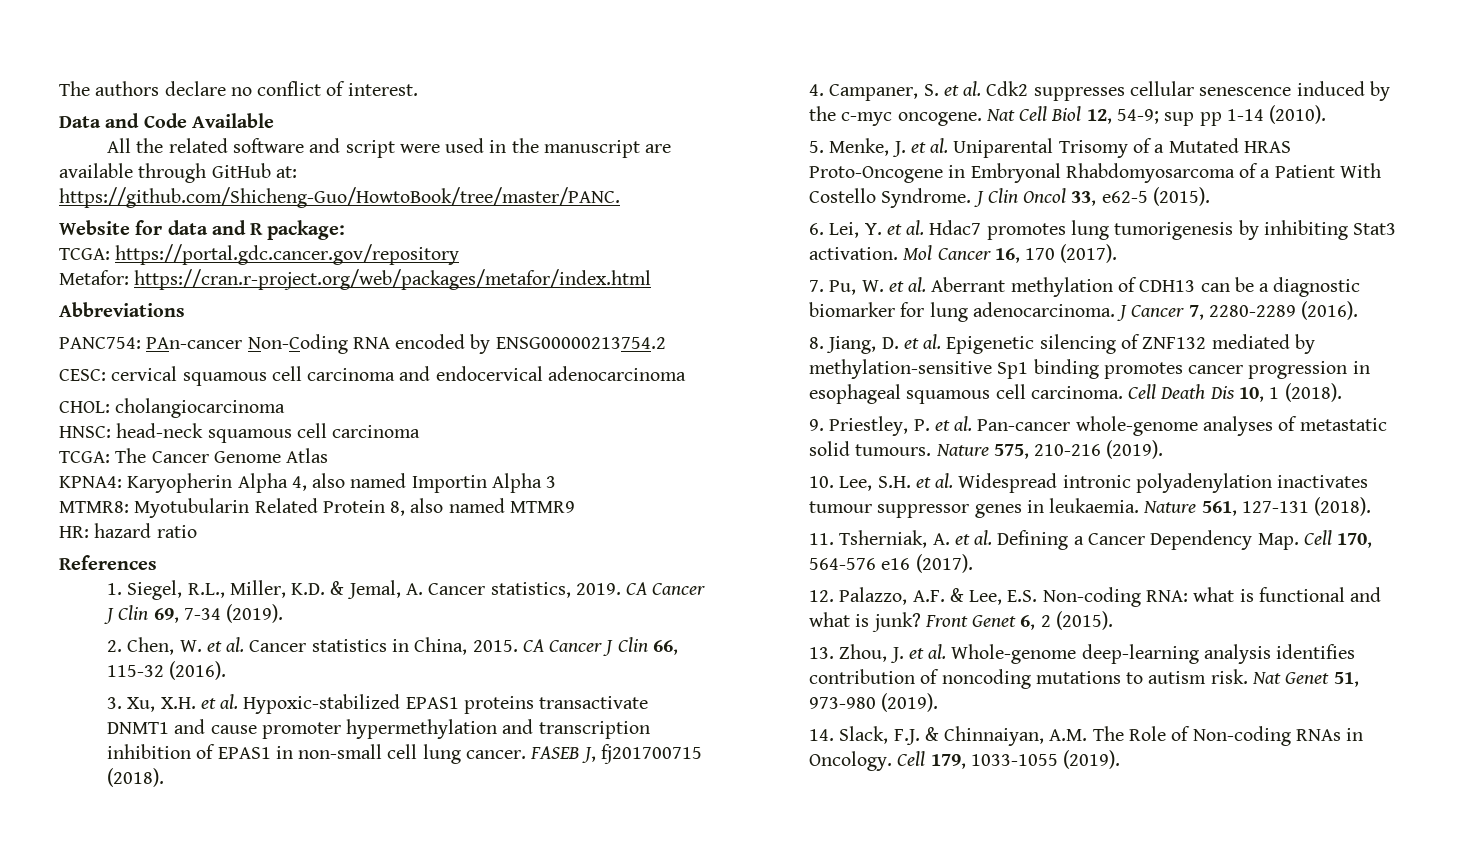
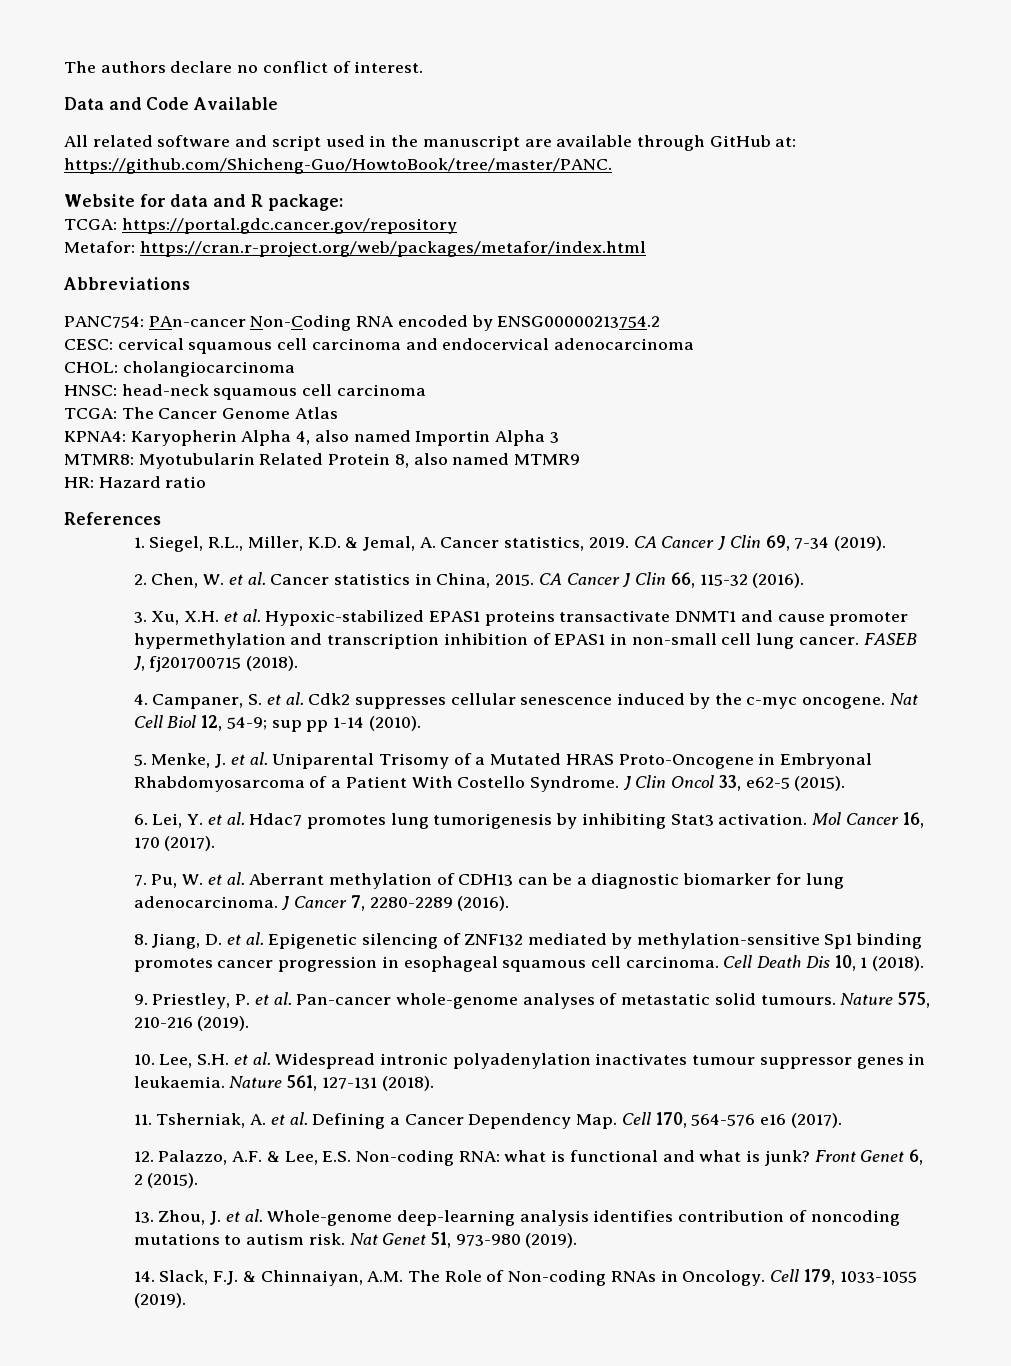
[136,138,164,153] the -> (88, 141) none
[399,144,440,153] were -> (321, 143) none
[94,523,152,538] hazard -> [98,476,161,488] Hazard

